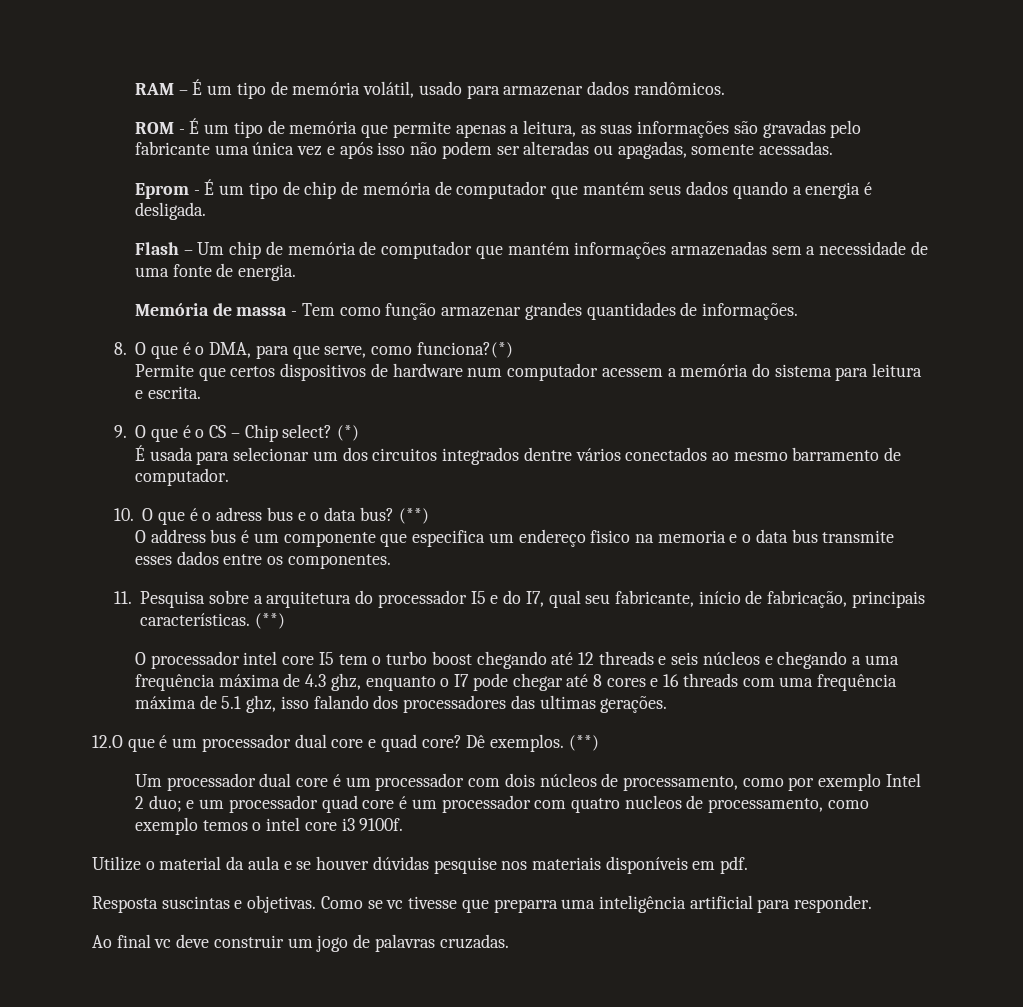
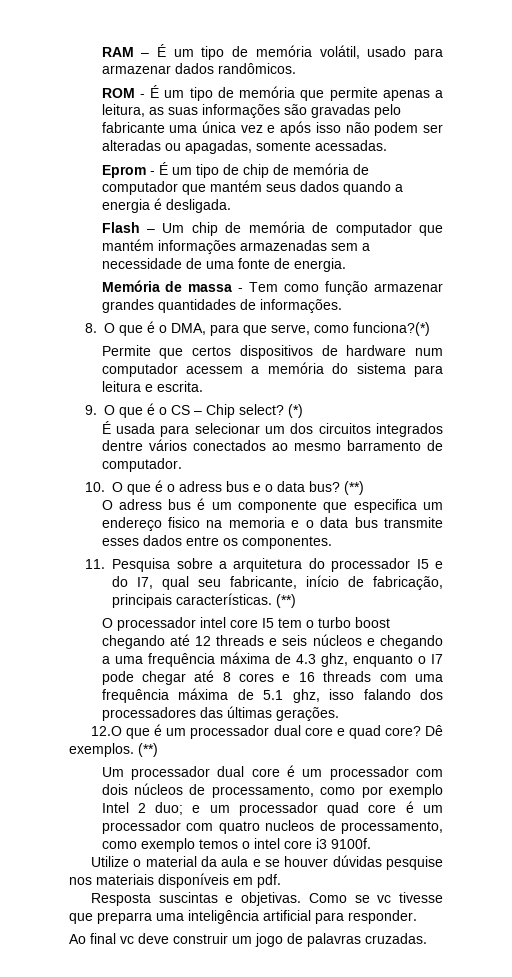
[150,529,206,543] address -> [118,499,162,510] adress
[539,695,596,709] ultimas -> [226,706,272,718] últimas

